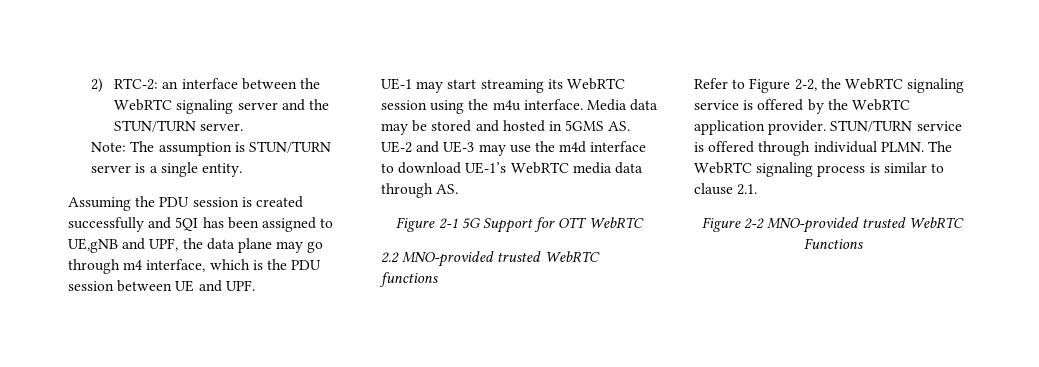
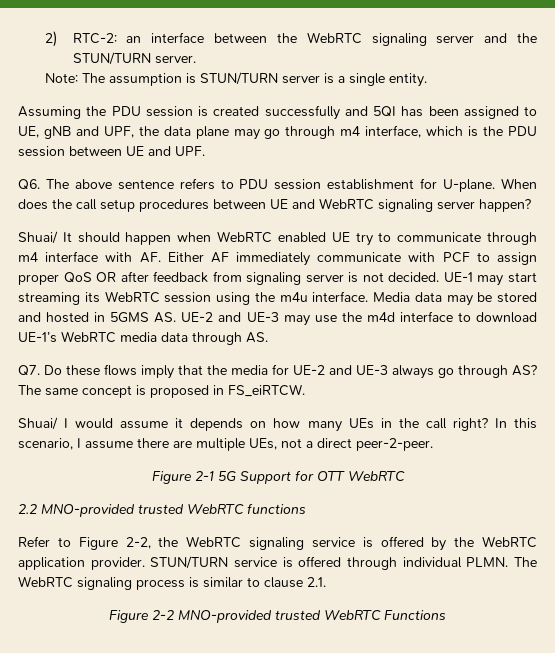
[68,238,118,253] UE,gNB -> [18,126,71,139] UE, gNB
(255, 285) none -> [18,178,538,192] [18,198,531,212] [18,231,537,246] [18,251,537,266] [18,271,440,285] Q6. The above sentence refers to PDU session establishment for U-plane. When does the call setup procedures between UE and WebRTC signaling server happen? // Shuai/ It should happen when WebRTC enabled UE try to communicate through m4 interface with AF. Either AF immediately communicate with PCF to assign proper QoS OR after feedback from signaling server is not decided.
(459, 189) none -> [18,364,537,379] [18,384,305,398] [18,417,537,432] [18,438,433,451] // Q7. Do these flows imply that the media for UE-2 and UE-3 always go through AS? The same concept is proposed in FS_eiRTCW. // Shuai/ I would assume it depends on how many UEs in the call right? In this scenario, I assume there are multiple UEs, not a direct peer-2-peer.

